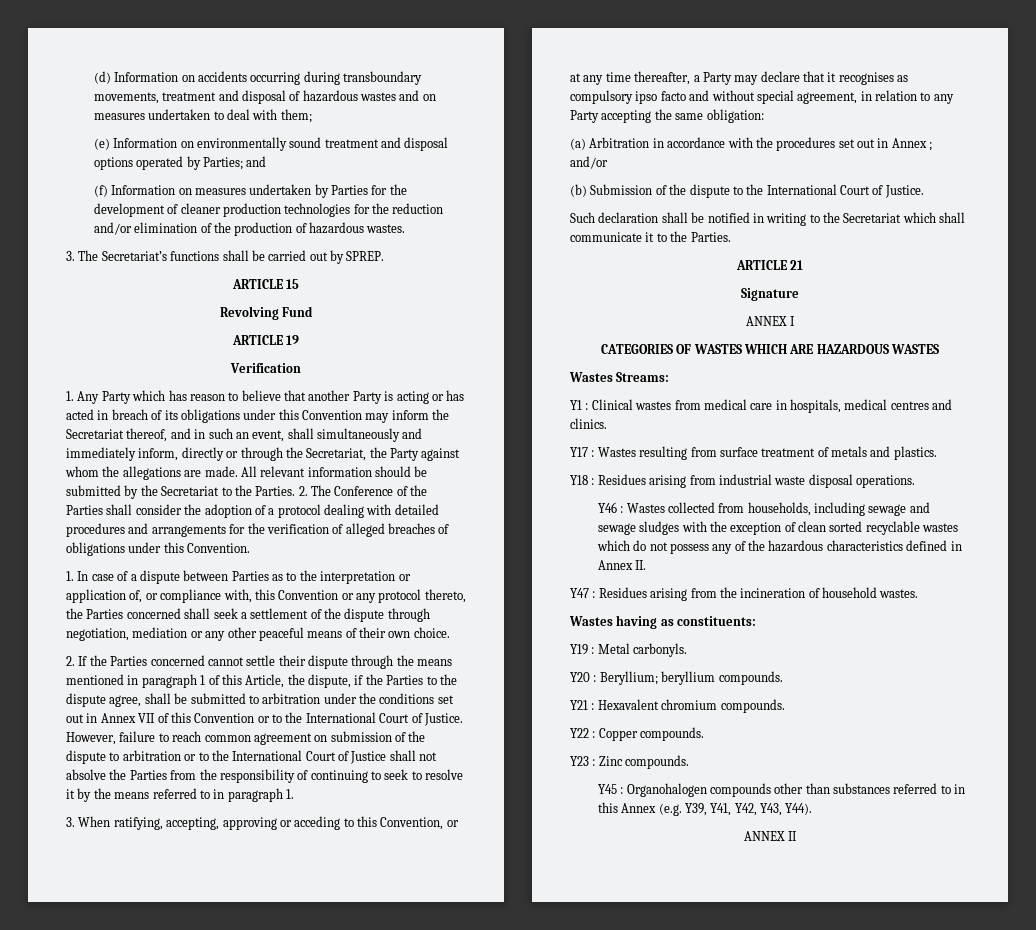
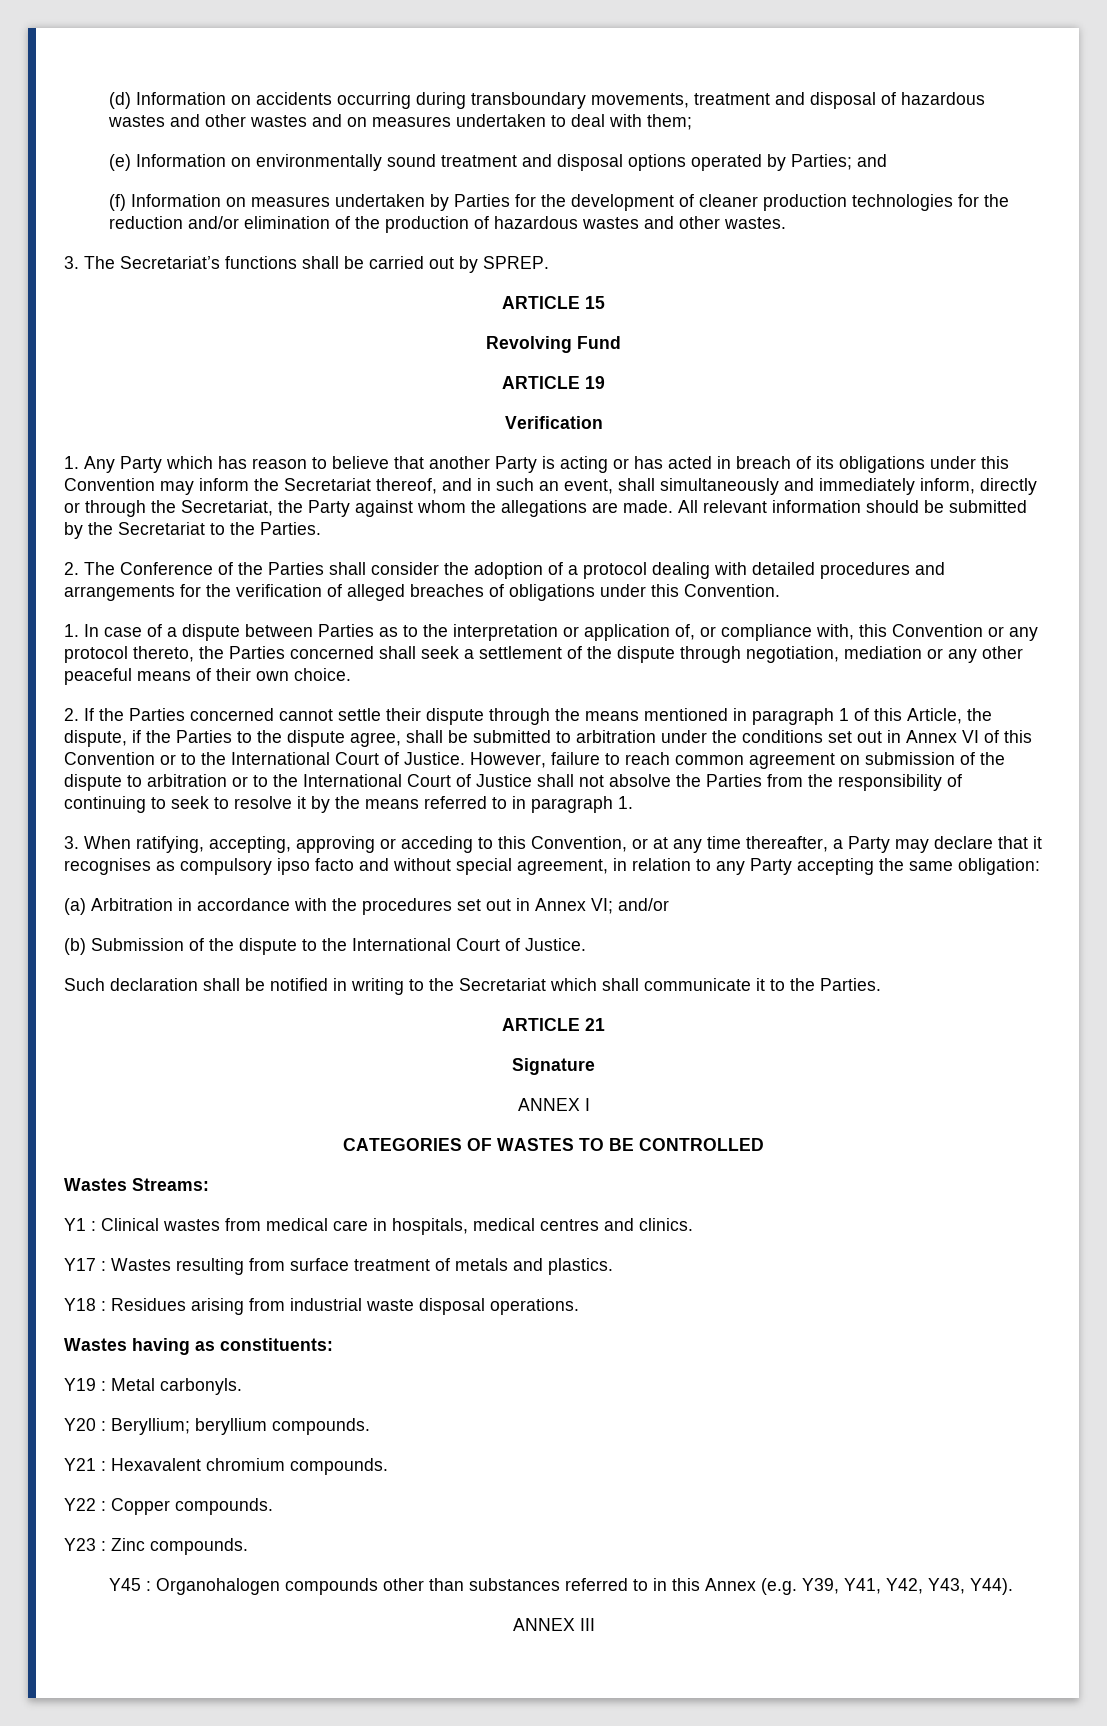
(420, 95) none -> [205,114,343,127] other wastes and
(365, 228) none -> [582,216,721,229] wastes and other
(296, 491) none -> (321, 528) //
[138,713,156,723] VII -> [962,730,979,743] VI
[929,142,933,151] ; -> [591,898,613,914] VI;
[744,344,940,354] WHICH ARE HAZARDOUS WASTES -> [579,1138,764,1151] TO BE CONTROLLED
[597,502,930,516] [597,521,959,535] [596,540,962,554] [597,560,647,570] [570,587,919,601] // Y46 : Wastes collected from households, including sewage and sewage sludges with the exception of clean sorted recyclable wastes which do not possess any of the hazardous characteristics defined in Annex II. // Y47 : Residues arising from the incineration of household wastes. -> (579, 1306) none
[787,831,797,841] II -> [579,1618,595,1631] III

